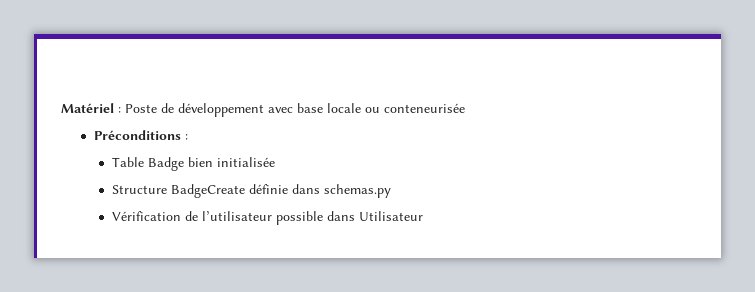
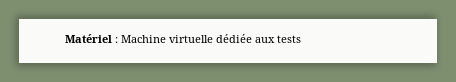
[125,103,465,117] [94,130,189,140] [111,157,275,171] [111,184,391,198] [111,211,423,225] Poste de développement avec base locale ou conteneurisée // Préconditions : // Table Badge bien initialisée // Structure BadgeCreate définie dans schemas.py // Vérification de l’utilisateur possible dans Utilisateur -> [121,34,301,43] Machine virtuelle dédiée aux tests

